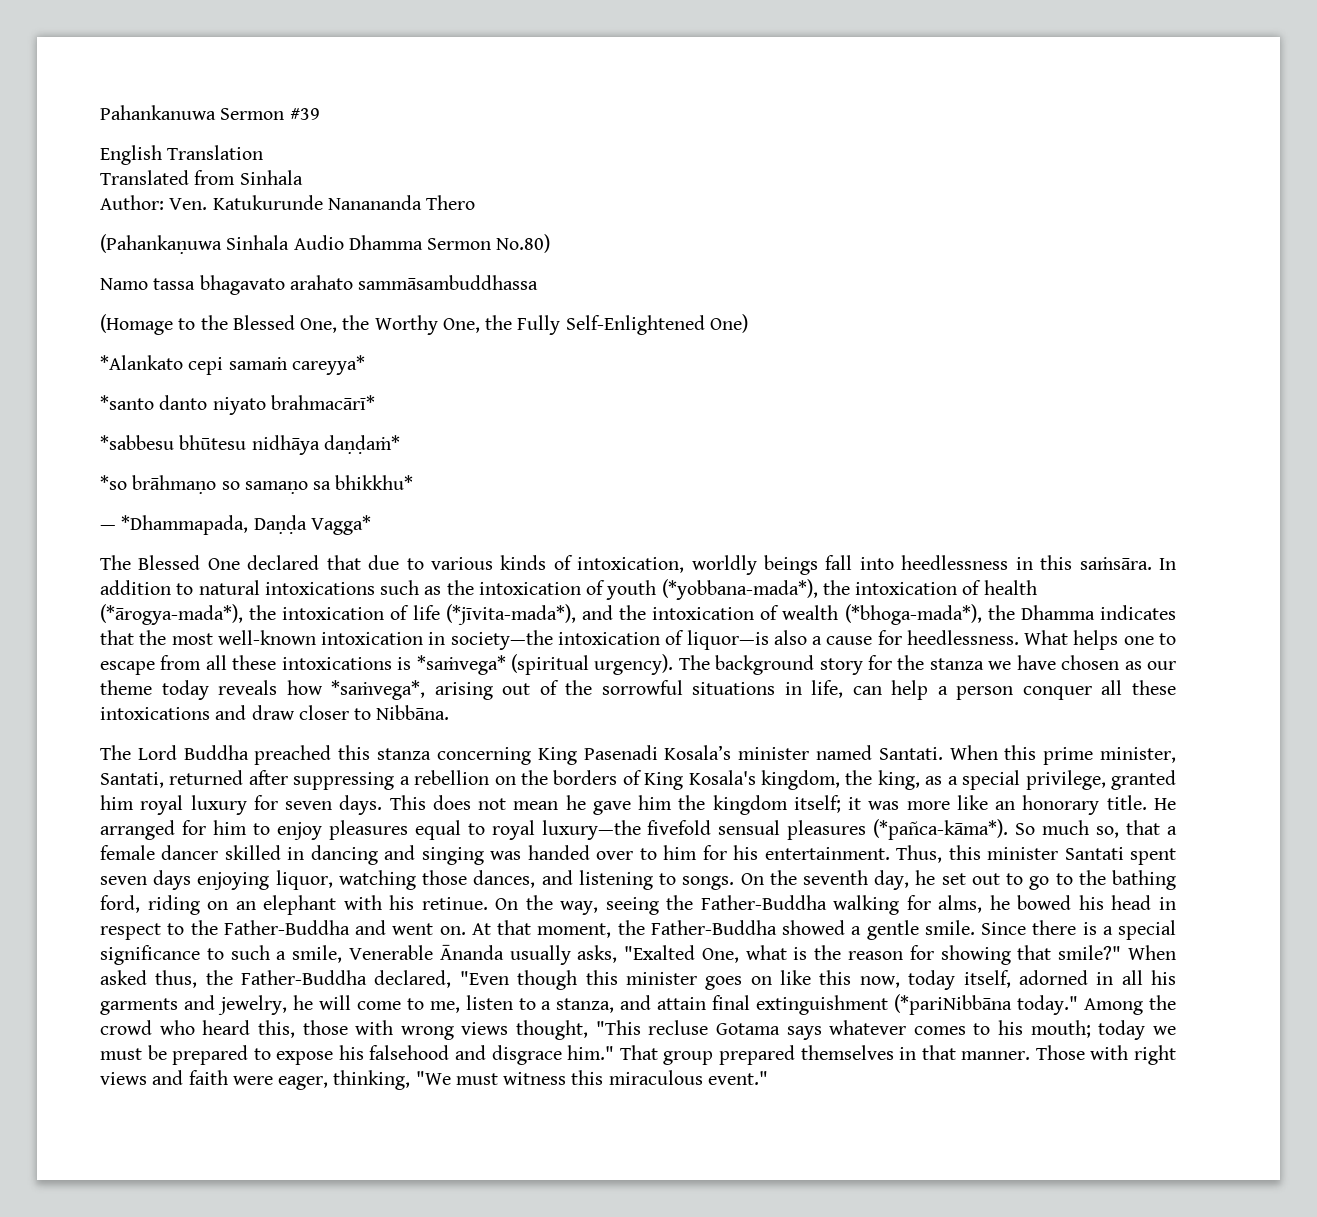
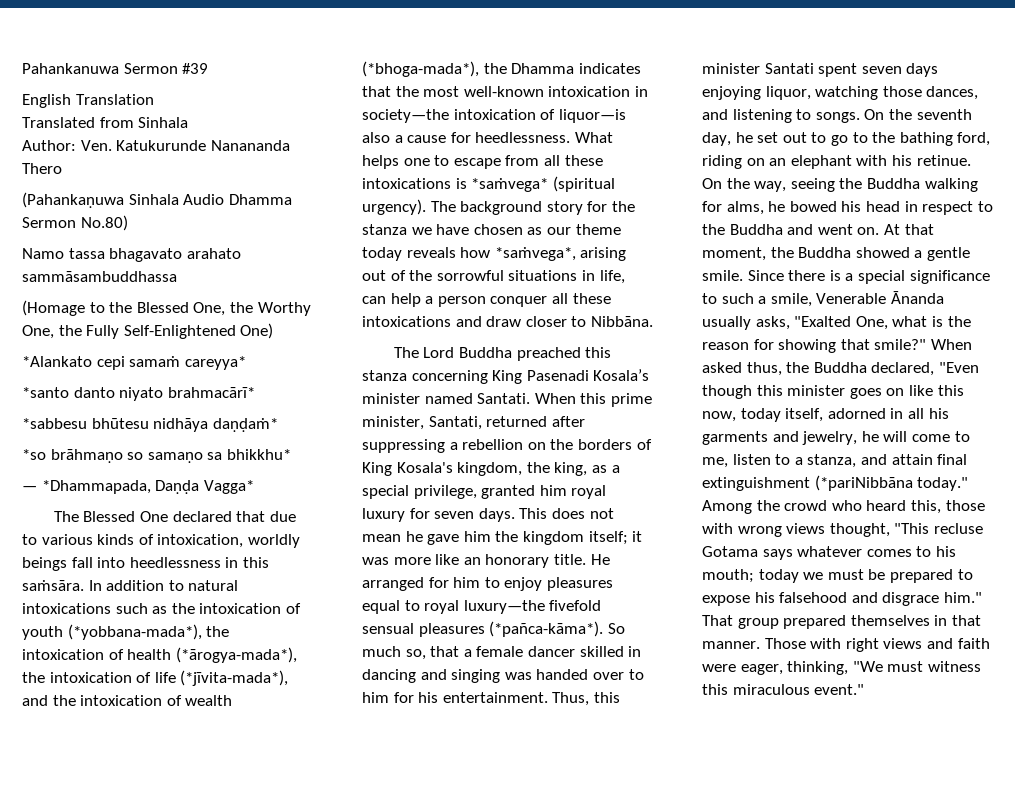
[700,895,827,910] Father-Buddha -> [866,178,920,189] Buddha
[223,920,350,935] Father-Buddha -> [729,224,783,235] Buddha
[650,920,777,935] Father-Buddha -> [798,247,852,258] Buddha
[241,970,368,985] Father-Buddha -> [813,362,867,373] Buddha

